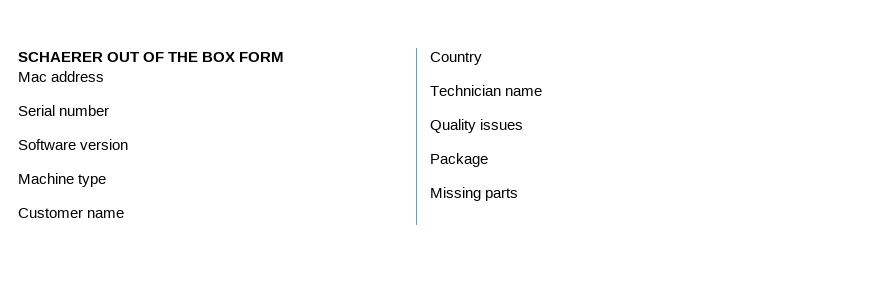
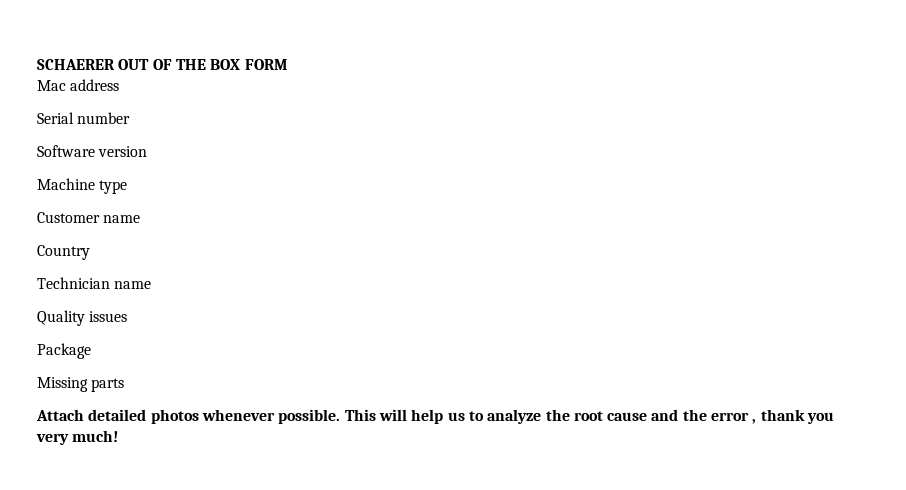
(519, 194) none -> [36,409,835,424] [36,430,119,445] // Attach detailed photos whenever possible. This will help us to analyze the root cause and the error , thank you very much!

